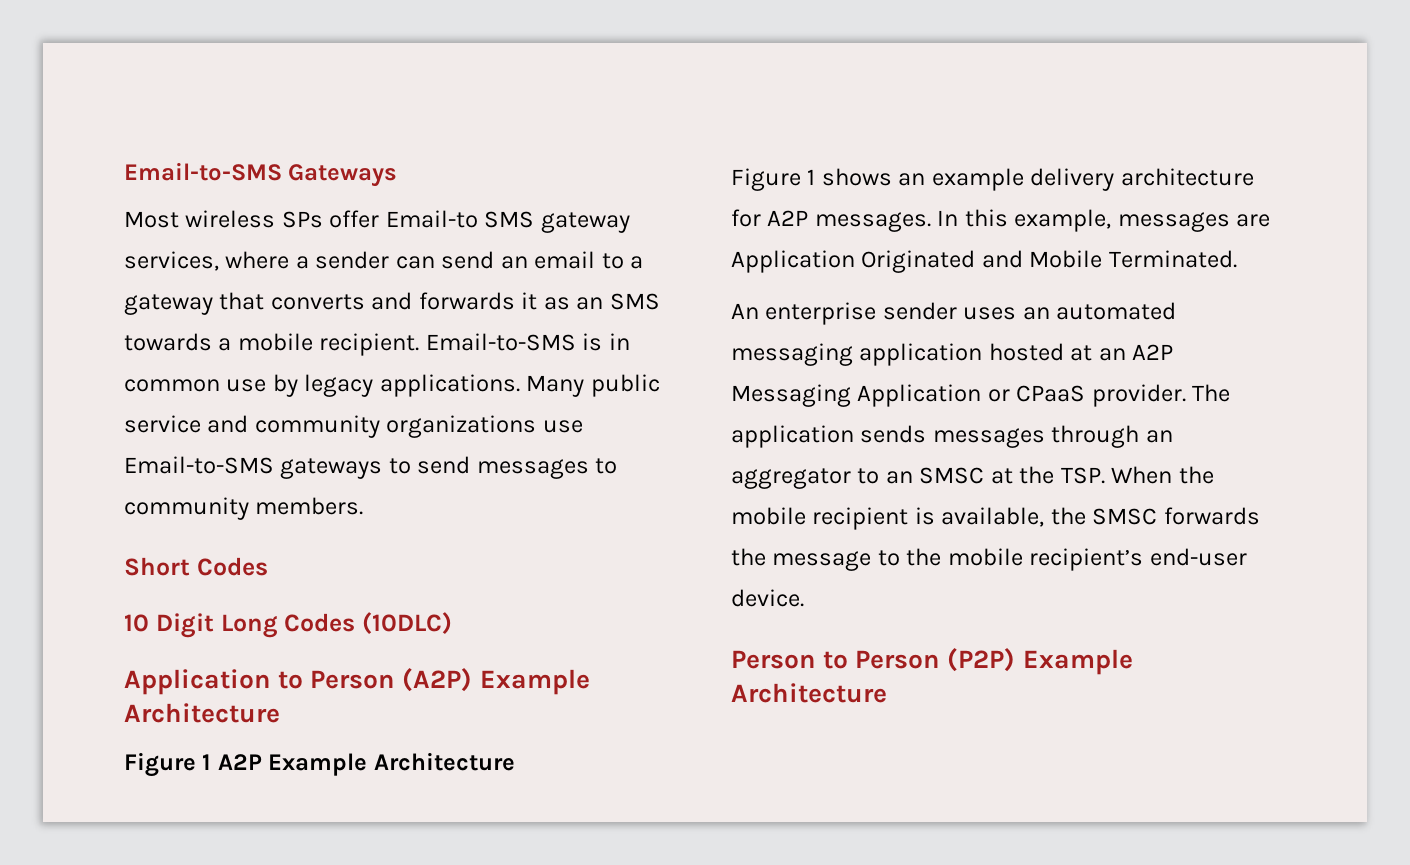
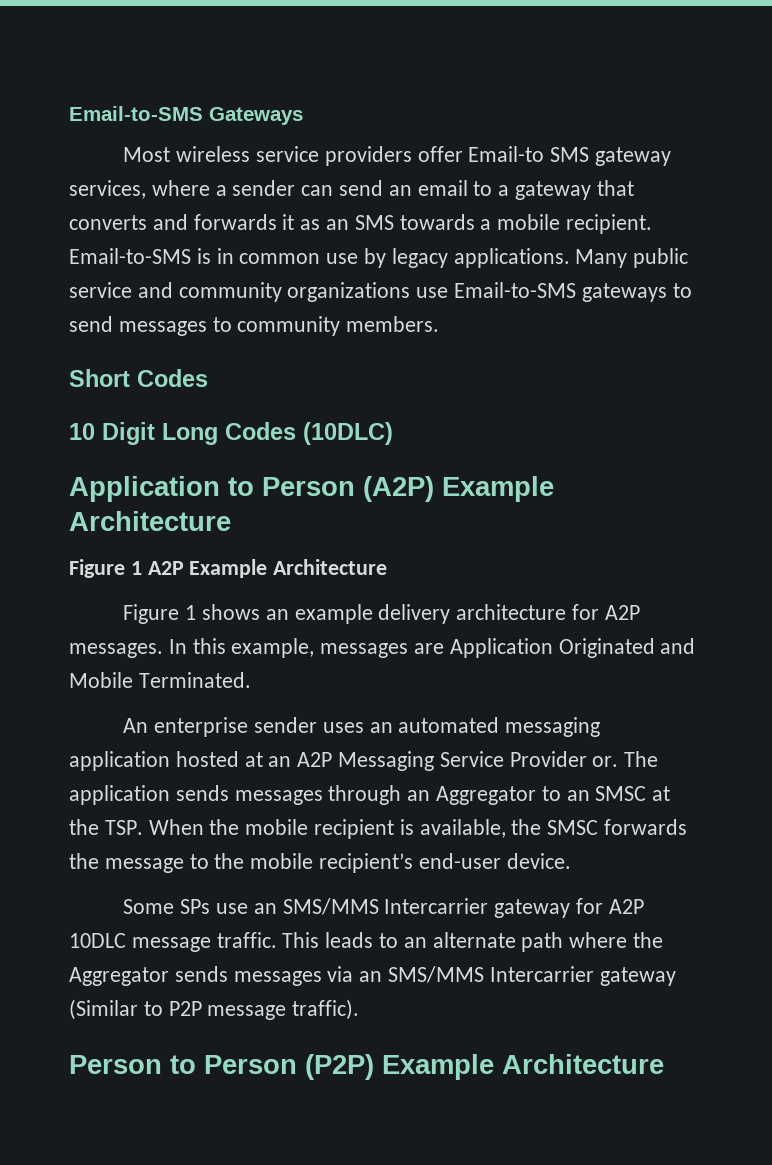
[281,211,323,228] SPs -> [255,146,412,166] service providers
[857,384,1186,407] Application or CPaaS provider. -> [439,751,619,767] Service Provider or.
[731,468,851,489] aggregator -> [436,786,537,805] Aggregator
(804, 598) none -> [123,898,644,918] [69,932,664,952] [69,966,676,986] [69,999,360,1020] // Some SPs use an SMS/MMS Intercarrier gateway for A2P 10DLC message traffic. This leads to an alternate path where the Aggregator sends messages via an SMS/MMS Intercarrier gateway (Similar to P2P message traffic).

